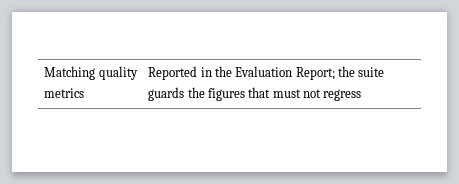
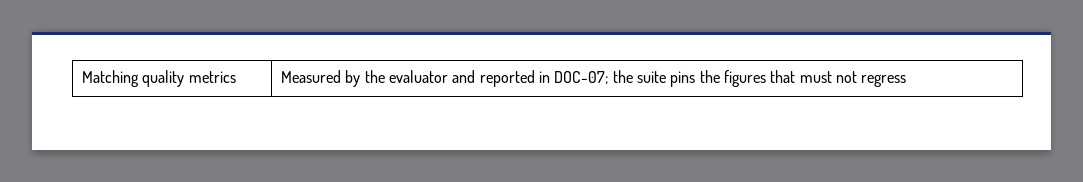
[148,66,335,80] Reported in the Evaluation Report; -> [281,70,609,87] Measured by the evaluator and reported in DOC-07;
[148,87,185,101] guards -> [670,71,696,87] pins

